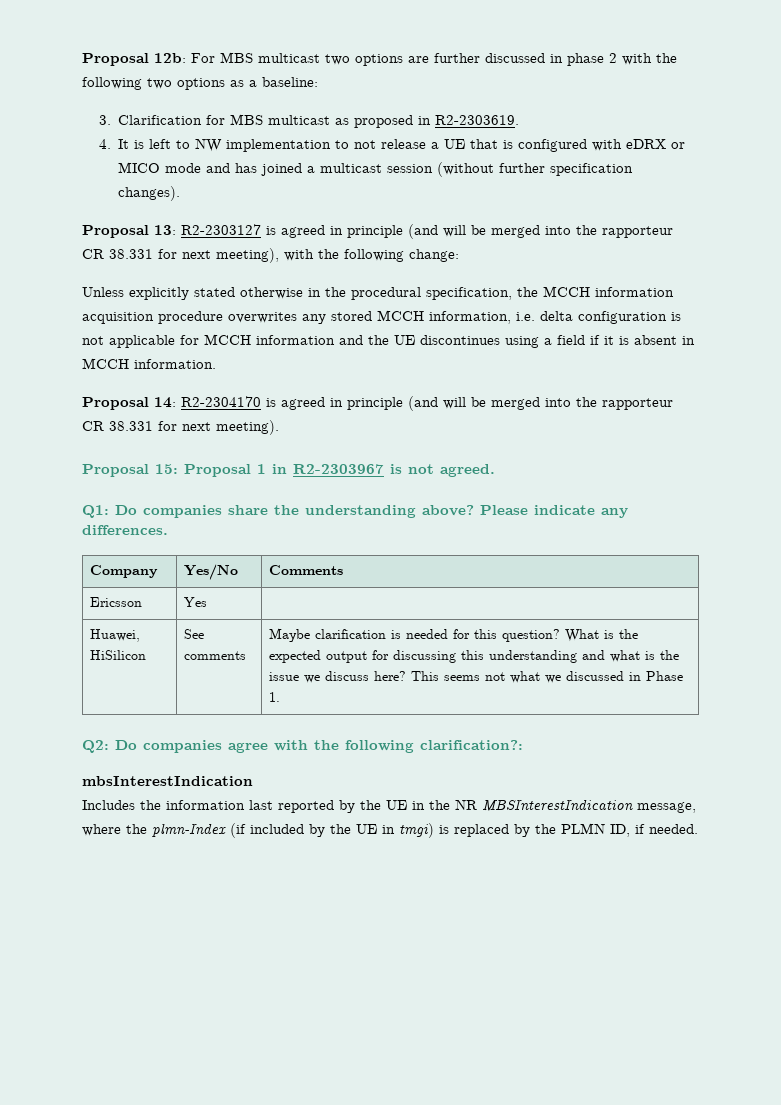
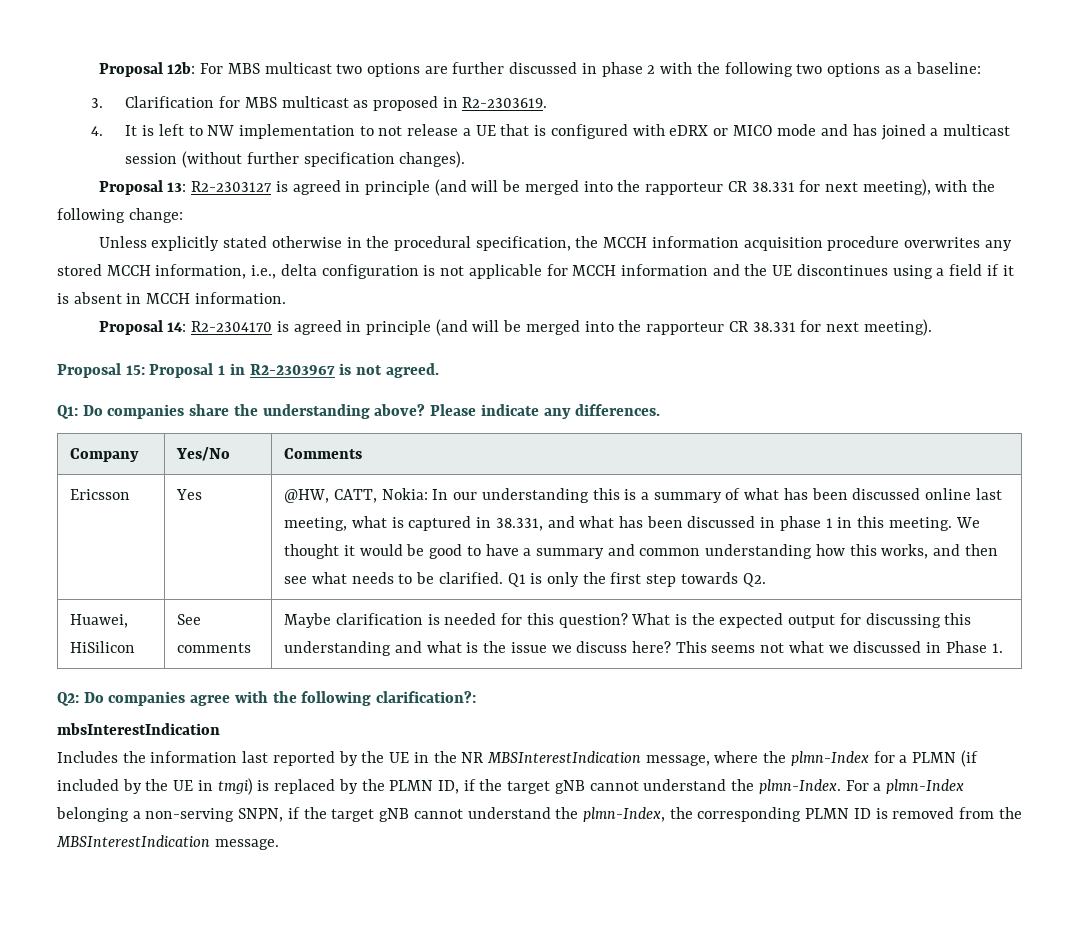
[516,312,535,321] i.e. -> [251,265,277,279] i.e.,
(207, 602) none -> [284,488,1002,503] [284,516,980,531] [284,544,998,559] [284,572,766,587] @HW, CATT, Nokia: In our understanding this is a summary of what has been discussed online last meeting, what is captured in 38.331, and what has been discussed in phase 1 in this meeting. We thought it would be good to have a summary and common understanding how this works, and then see what needs to be clarified. Q1 is only the first step towards Q2.
(226, 830) none -> [873,751,957,763] for a PLMN
[649,824,698,834] needed. -> [479,779,964,794] [56,807,1022,822] [56,835,279,850] the target gNB cannot understand the plmn-Index. For a plmn-Index belonging a non-serving SNPN, if the target gNB cannot understand the plmn-Index, the corresponding PLMN ID is removed from the MBSInterestIndication message.

